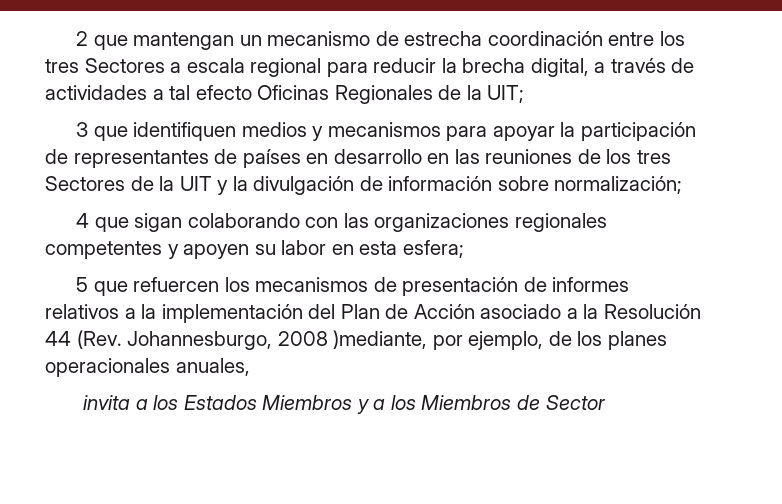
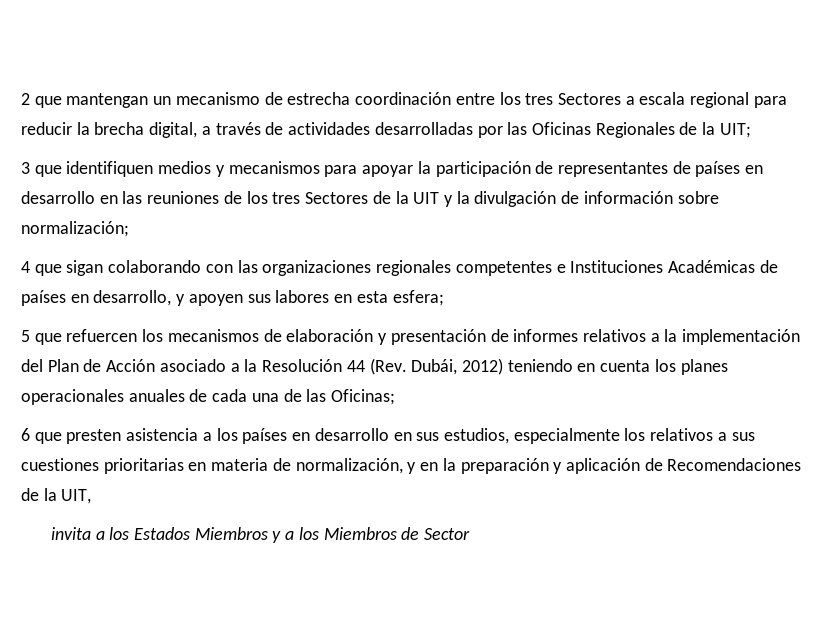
[152,85,252,100] a tal efecto -> [374,122,528,138] desarrolladas por las
[167,240,327,259] y apoyen su labor -> [556,260,778,273] [21,290,330,306] e Instituciones Académicas de países en desarrollo, y apoyen sus labores
(397, 284) none -> [286,329,388,345] elaboración y
[127,330,667,350] [45,358,250,377] Johannesburgo, 2008 )mediante, por ejemplo, de los planes operacionales anuales, -> [411,358,728,375] [21,389,396,405] [21,428,755,444] [21,458,802,474] [21,488,92,504] Dubái, 2012) teniendo en cuenta los planes operacionales anuales de cada una de las Oficinas; // 6 que presten asistencia a los países en desarrollo en sus estudios, especialmente los relativos a sus cuestiones prioritarias en materia de normalización, y en la preparación y aplicación de Recomendaciones de la UIT,

